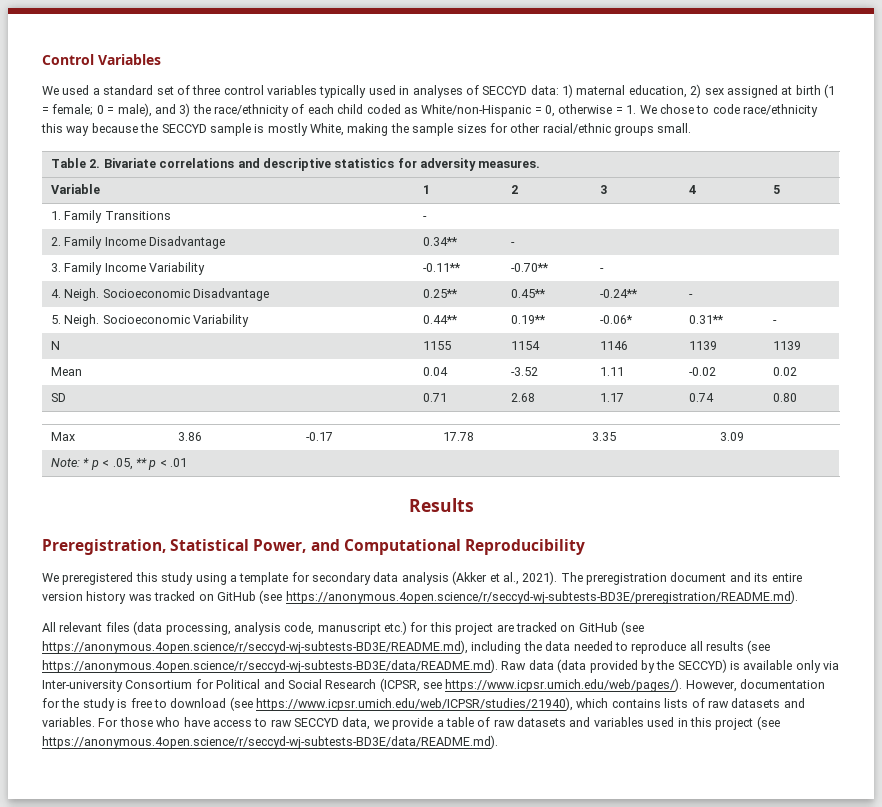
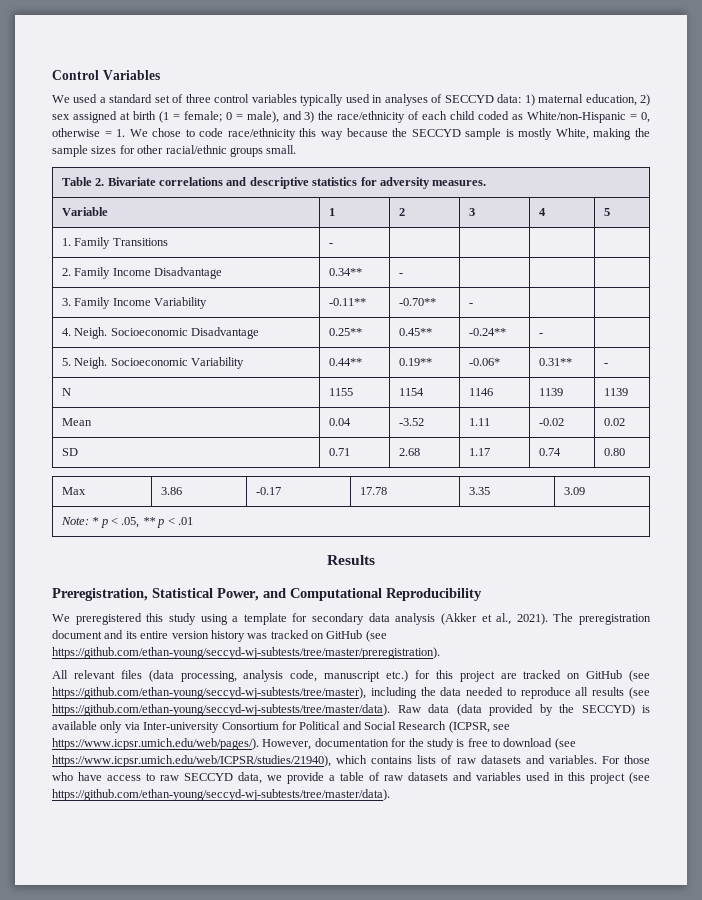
[285,590,798,604] https://anonymous.4open.science/r/seccyd-wj-subtests-BD3E/preregistration/README.md). -> [52,647,440,659] https://github.com/ethan-young/seccyd-wj-subtests/tree/master/preregistration).
[42,640,468,654] https://anonymous.4open.science/r/seccyd-wj-subtests-BD3E/README.md), -> [52,687,366,699] https://github.com/ethan-young/seccyd-wj-subtests/tree/master),
[42,659,498,673] https://anonymous.4open.science/r/seccyd-wj-subtests-BD3E/data/README.md). -> [52,704,390,716] https://github.com/ethan-young/seccyd-wj-subtests/tree/master/data).
[42,735,498,749] https://anonymous.4open.science/r/seccyd-wj-subtests-BD3E/data/README.md). -> [52,789,390,801] https://github.com/ethan-young/seccyd-wj-subtests/tree/master/data).

